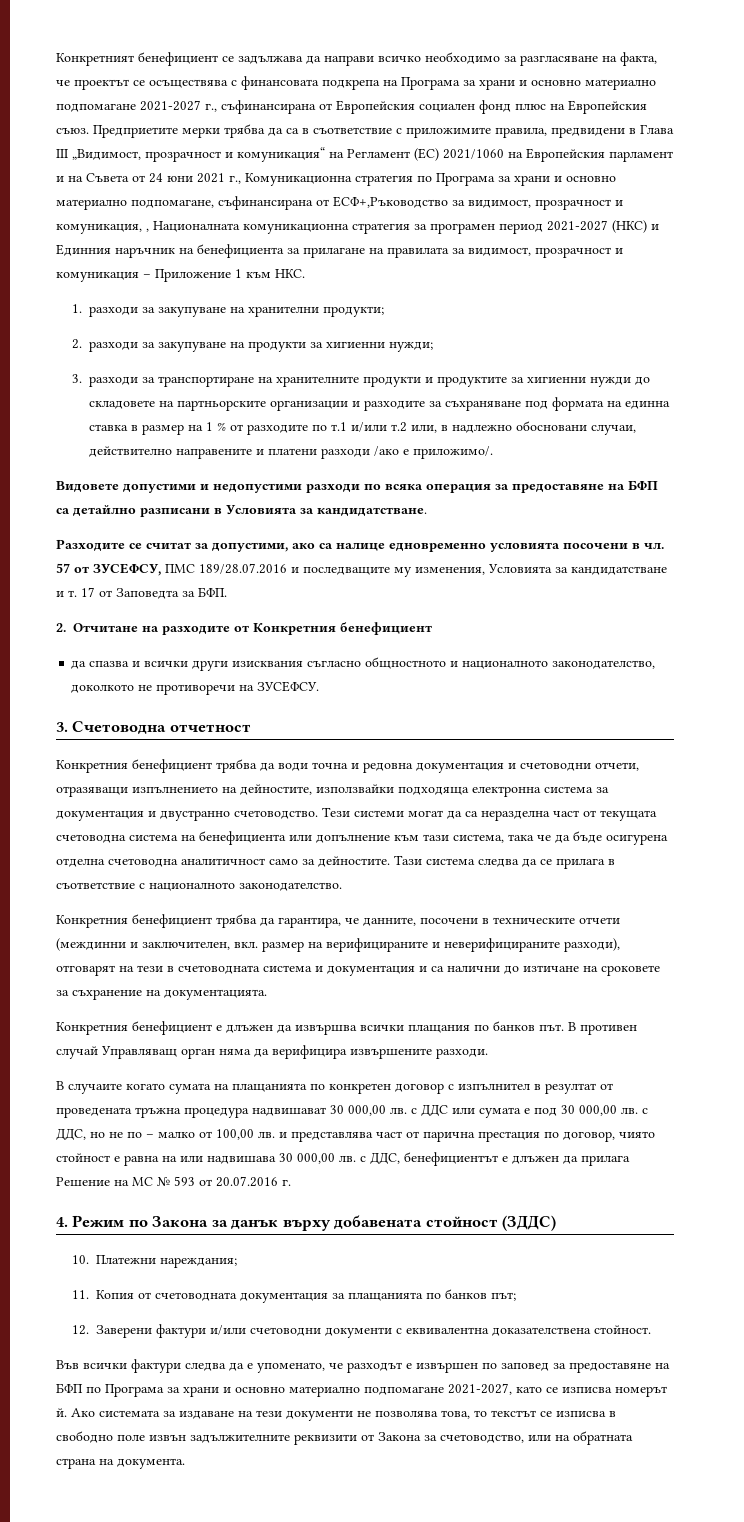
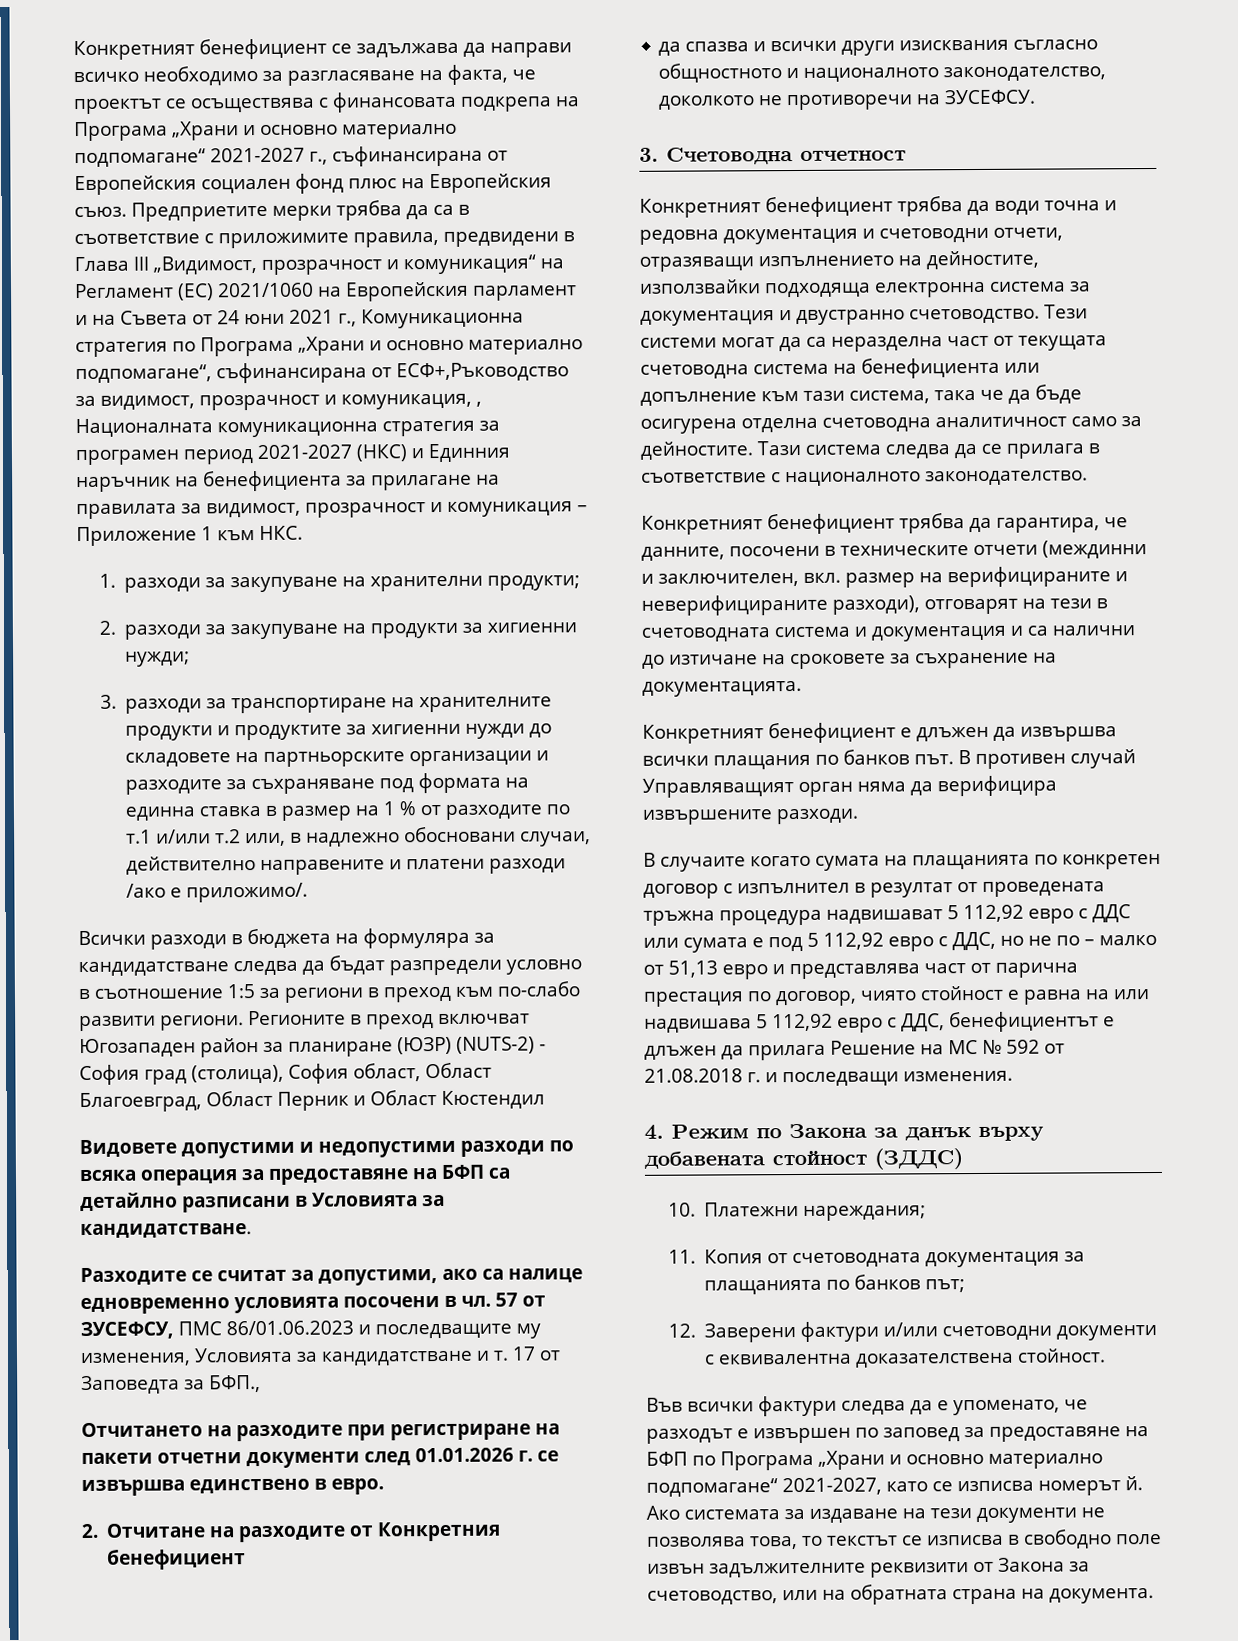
[463,79,656,90] [56,103,136,112] за храни и основно материално подпомагане -> [172,121,457,141] [74,148,206,168] „Храни и основно материално подпомагане“
[498,175,616,186] [56,199,214,210] за храни и основно материално подпомагане, -> [298,336,583,356] [75,364,212,384] „Храни и основно материално подпомагане“,
(493, 452) none -> [78,927,495,950] [78,955,582,977] [78,981,580,1003] [79,1010,530,1032] [79,1036,546,1058] [79,1062,492,1086] [79,1090,545,1113] // Всички разходи в бюджета на формуляра за кандидатстване следва да бъдат разпредели условно в съотношение 1:5 за региони в преход към по-слабо развити региони. Регионите в преход включват Югозападен район за планиране (ЮЗР) (NUTS-2) - София град (столица), София област, Област Благоевград, Област Перник и Област Кюстендил
[199,563,287,574] 189/28.07.2016 -> [226,1320,354,1336] 86/01.06.2023
[198,587,227,597] БФП. -> [209,1375,261,1393] [81,1422,560,1442] [81,1447,559,1469] [81,1478,384,1497] БФП., // Отчитането на разходите при регистриране на пакети отчетни документи след 01.01.2026 г. се извършва единствено в евро.
[56,760,128,773] Конкретния -> [639,198,761,218] Конкретният
[56,915,128,928] Конкретния -> [641,515,763,535] Конкретният
[56,1022,128,1035] Конкретния -> [642,724,764,744] Конкретният
[101,1046,177,1059] Управляващ -> [642,778,794,798] Управляващият
[330,1105,407,1116] 30 000,00 лв. -> [947,904,1074,924] 5 112,92 евро
[561,1105,638,1116] 30 000,00 лв. -> [807,932,934,952] 5 112,92 евро
[216,1129,275,1140] 100,00 лв. -> [668,960,768,980] 51,13 евро
[279,1153,356,1164] 30 000,00 лв. -> [756,1013,883,1033] 5 112,92 евро
[174,1176,291,1187] 593 от 20.07.2016 г. -> [1006,1039,1065,1054] [644,1068,1013,1087] 592 от 21.08.2018 г. и последващи изменения.
[167,1386,444,1397] за храни и основно материално подпомагане -> [818,1450,1103,1470] [646,1478,778,1497] „Храни и основно материално подпомагане“

